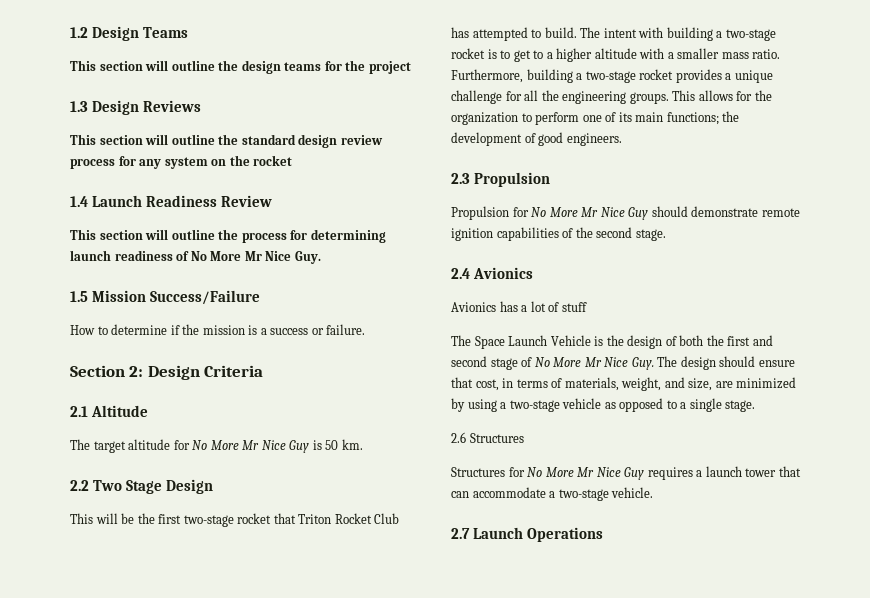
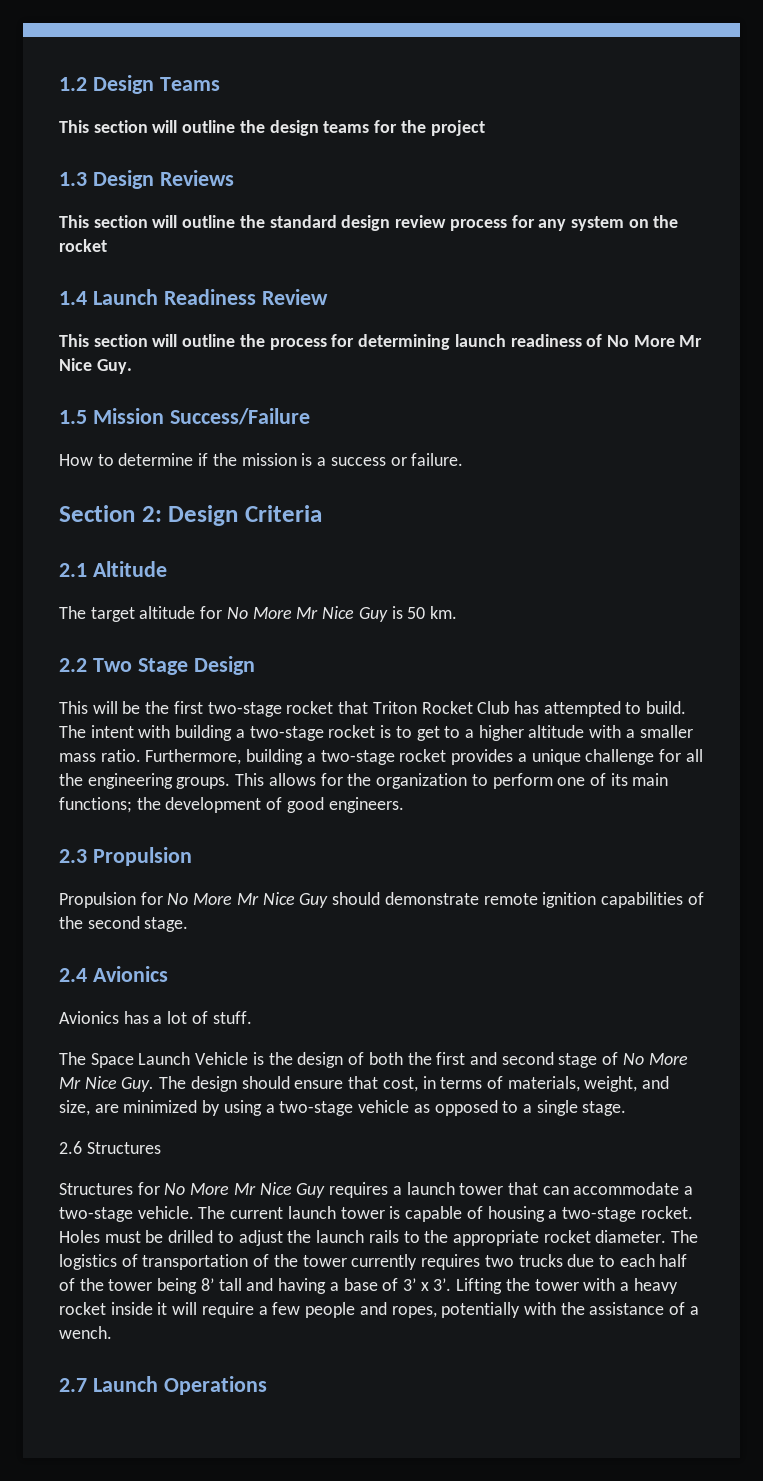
[561,302,587,312] stuff -> [212,1011,252,1024] stuff.
(654, 492) none -> [198,1206,693,1222] [59,1230,699,1246] [59,1254,688,1270] [59,1278,678,1294] [59,1302,699,1318] [59,1326,112,1339] The current launch tower is capable of housing a two-stage rocket. Holes must be drilled to adjust the launch rails to the appropriate rocket diameter. The logistics of transportation of the tower currently requires two trucks due to each half of the tower being 8’ tall and having a base of 3’ x 3’. Lifting the tower with a heavy rocket inside it will require a few people and ropes, potentially with the assistance of a wench.

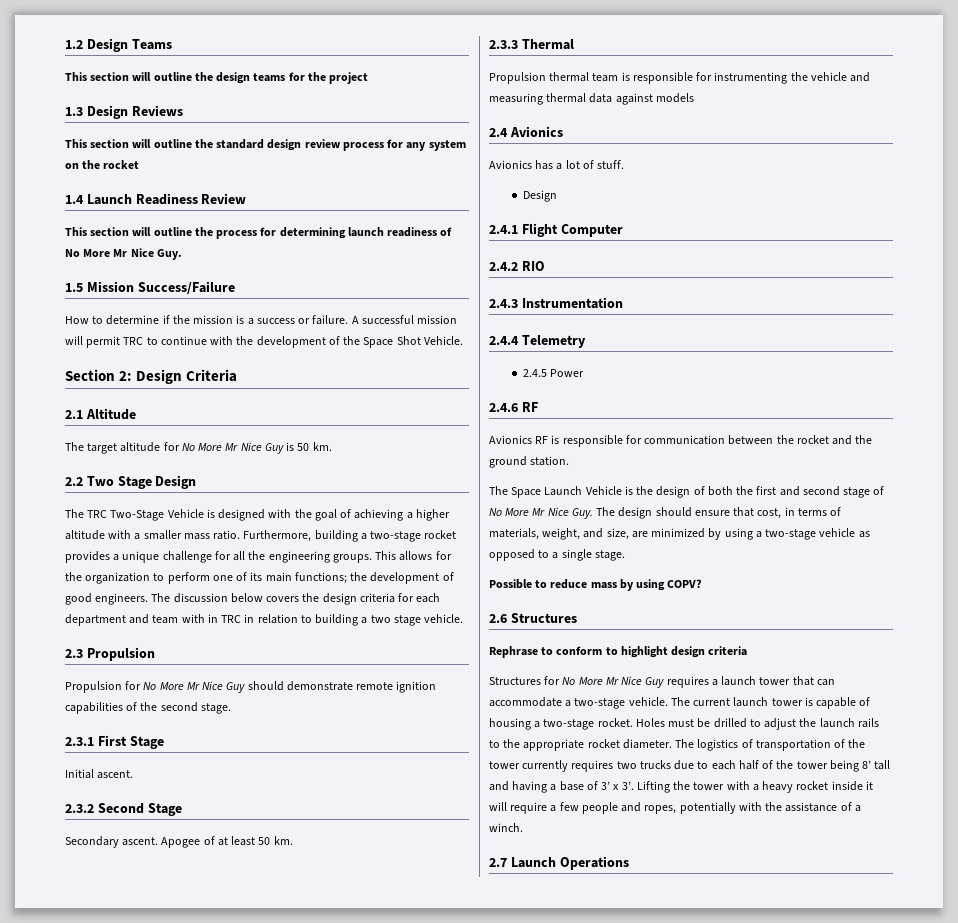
(464, 459) none -> [351,315,458,324] [65,336,463,348] A successful mission will permit TRC to continue with the development of the Space Shot Vehicle.
[59,701,687,717] [59,725,461,741] This will be the first two-stage rocket that Triton Rocket Club has attempted to build. The intent with building a two-stage rocket is to get to -> [65,509,404,521] The TRC Two-Stage Vehicle is designed with the goal of achieving
(404, 805) none -> [151,593,441,605] [65,614,464,626] The discussion below covers the design criteria for each department and team with in TRC in relation to building a two stage vehicle.
(189, 924) none -> [65,735,164,749] [65,769,134,779] [65,803,182,816] [65,836,293,848] [489,39,574,50] [489,72,871,84] [489,93,694,105] // 2.3.1 First Stage // Initial ascent. // 2.3.2 Second Stage // Secondary ascent. Apogee of at least 50 km. // 2.3.3 Thermal // Propulsion thermal team is responsible for instrumenting the vehicle and measuring thermal data against models
(252, 1017) none -> [522,190,557,202] [489,223,623,237] [489,261,545,271] [489,297,623,309] [489,335,586,348] [522,369,584,377] [489,402,538,412] [489,435,873,447] [489,456,570,468] // Design // 2.4.1 Flight Computer // 2.4.2 RIO // 2.4.3 Instrumentation // 2.4.4 Telemetry // 2.4.5 Power // 2.4.6 RF // Avionics RF is responsible for communication between the rocket and the ground station.
[59,1141,161,1154] 2.6 Structures -> [489,579,703,591] [489,613,577,623] [489,646,748,658] Possible to reduce mass by using COPV? // 2.6 Structures // Rephrase to conform to highlight design criteria
[59,1326,112,1339] wench. -> [489,823,523,832] winch.

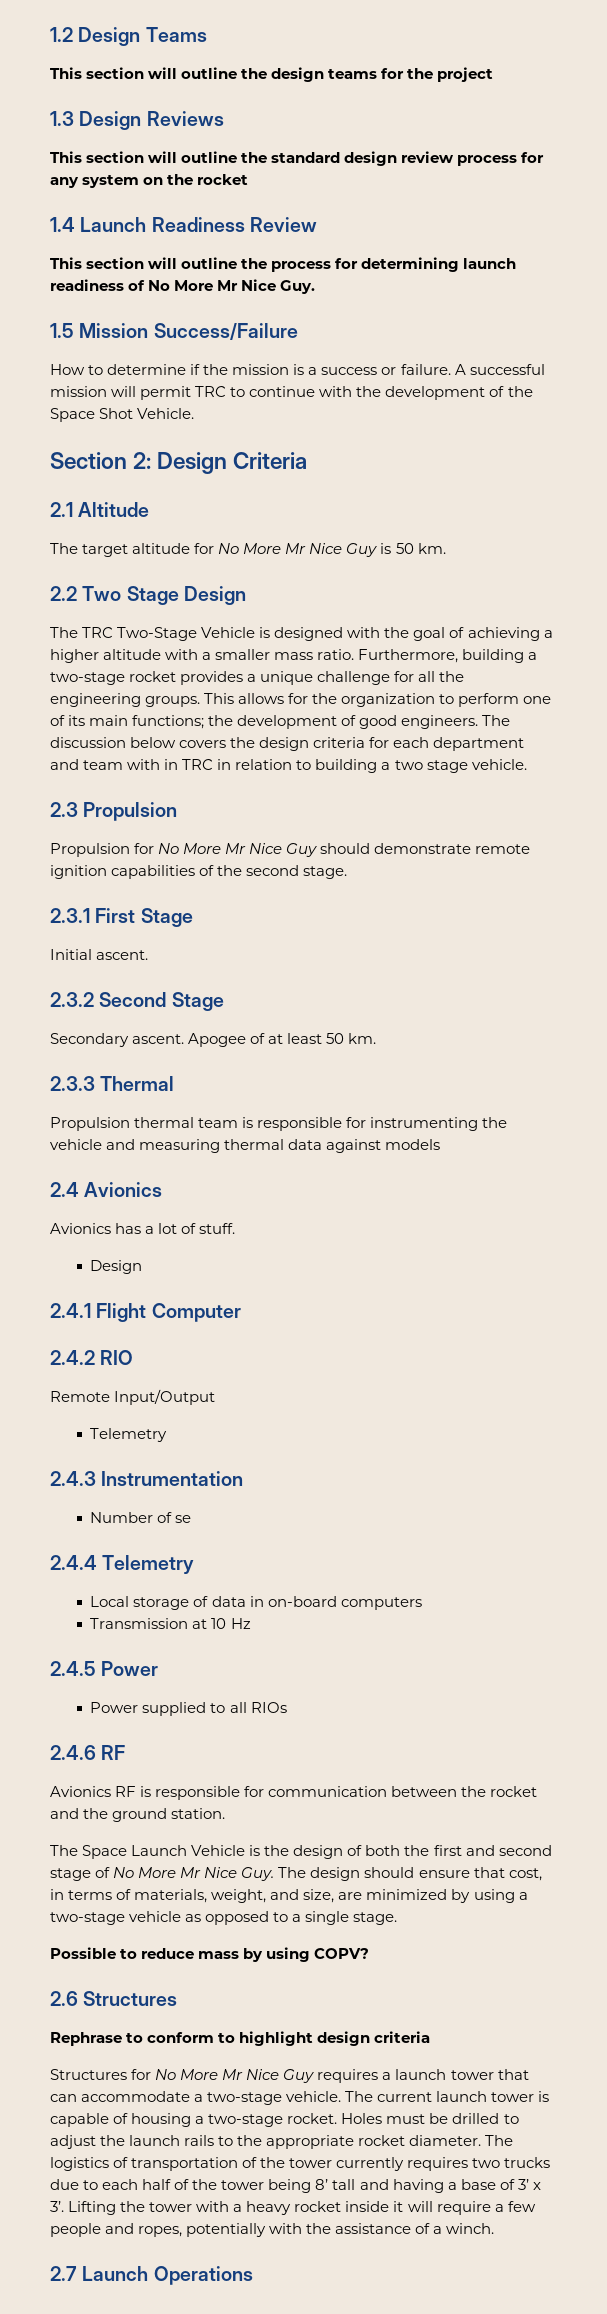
(545, 266) none -> [50,1389,216,1405] [90,1428,168,1442] // Remote Input/Output // Telemetry
(623, 303) none -> [90,1512,192,1523] // Number of se
[522,369,584,377] 2.4.5 Power -> [90,1596,422,1610] [90,1618,251,1629] [50,1661,159,1676] [90,1702,287,1716] Local storage of data in on-board computers // Transmission at 10 Hz // 2.4.5 Power // Power supplied to all RIOs

